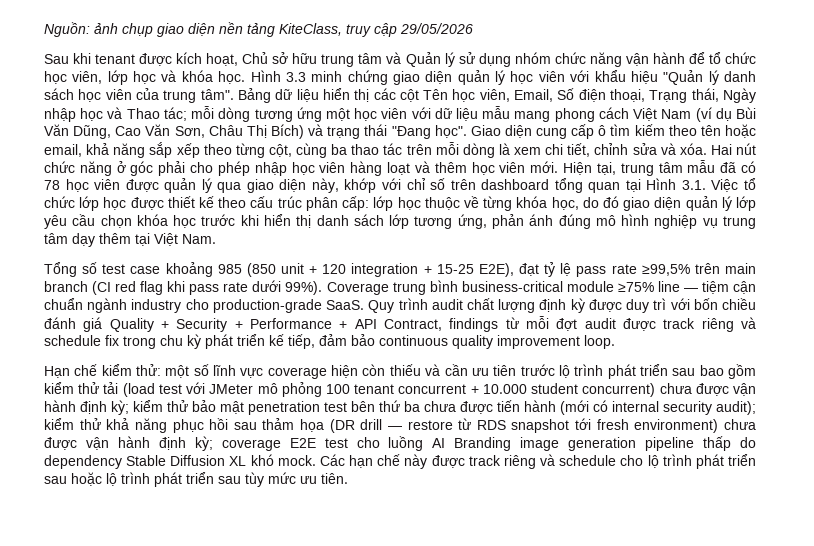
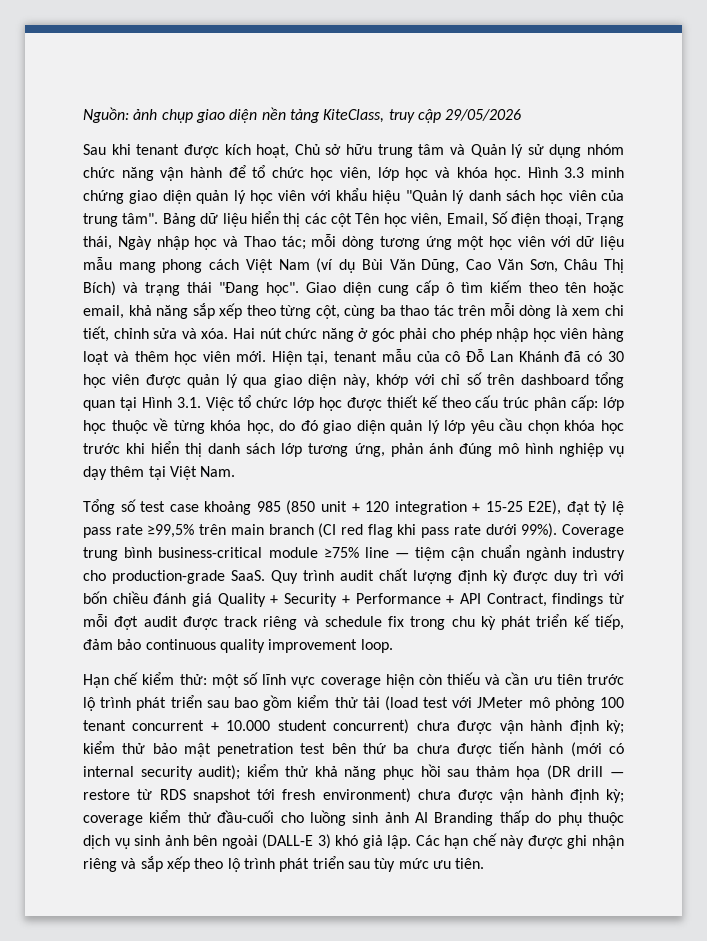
[620,160,716,176] trung tâm mẫu -> [334,349,559,362] tenant mẫu của cô Đỗ Lan Khánh
[44,180,60,190] 78 -> [607,351,624,362] 30
[723,216,757,229] [44,233,68,244] trung tâm -> (625, 451) none
[289,436,756,451] [44,454,316,469] E2E test cho luồng AI Branding image generation pipeline thấp do dependency Stable Diffusion XL khó mock. -> [149,810,624,826] [83,834,412,849] kiểm thử đầu-cuối cho luồng sinh ảnh AI Branding thấp do phụ thuộc dịch vụ sinh ảnh bên ngoài (DALL-E 3) khó giả lập.
[468,454,756,469] [44,472,102,486] track riêng và schedule cho lộ trình phát triển sau hoặc -> [567,835,624,849] [83,856,224,872] ghi nhận riêng và sắp xếp theo

